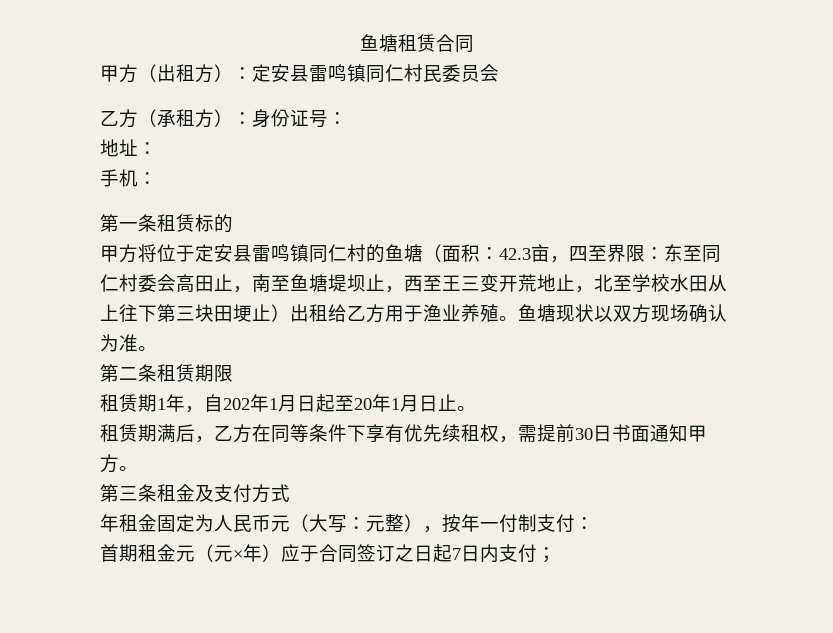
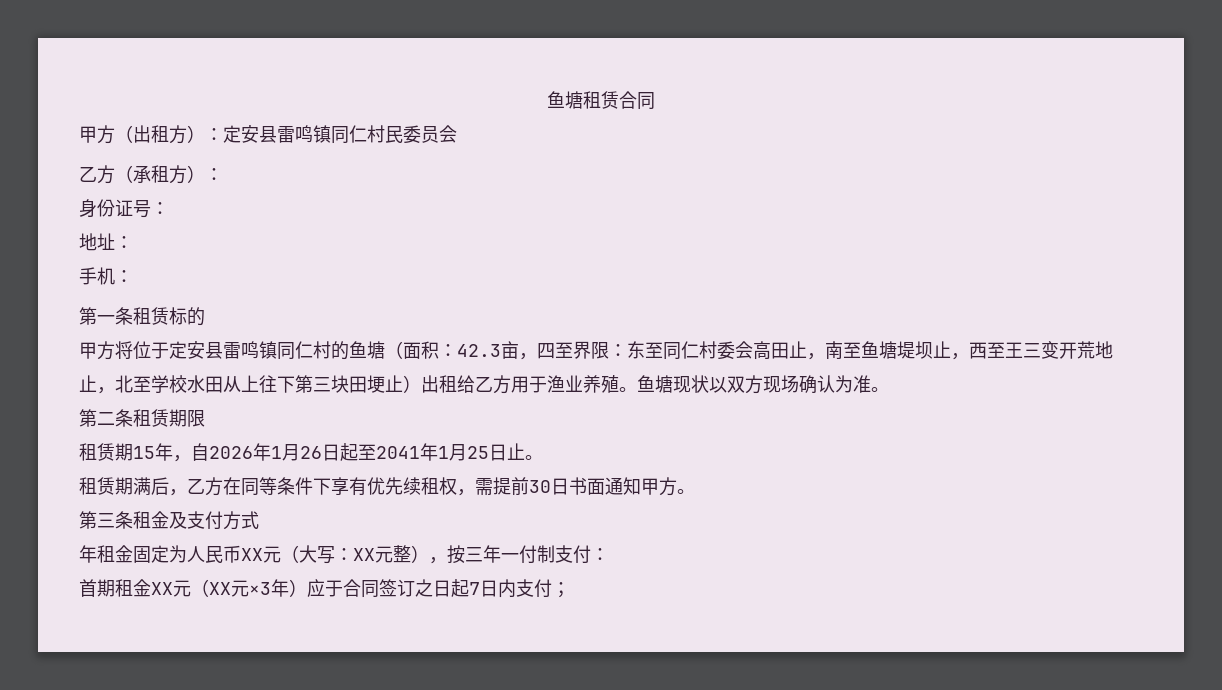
(252, 118) none -> (223, 174) //
[157,394,419,413] 1年，自202年1月日起至20年1月 -> [133,443,489,462] 15年，自2026年1月26日起至2041年1月25
(271, 523) none -> [241,548,263,561] XX
(366, 523) none -> [353,548,375,561] XX
(461, 523) none -> [465,547,483,562] 三
[176,544,243,562] 元（元× -> [151,579,271,597] XX元（XX元×3

